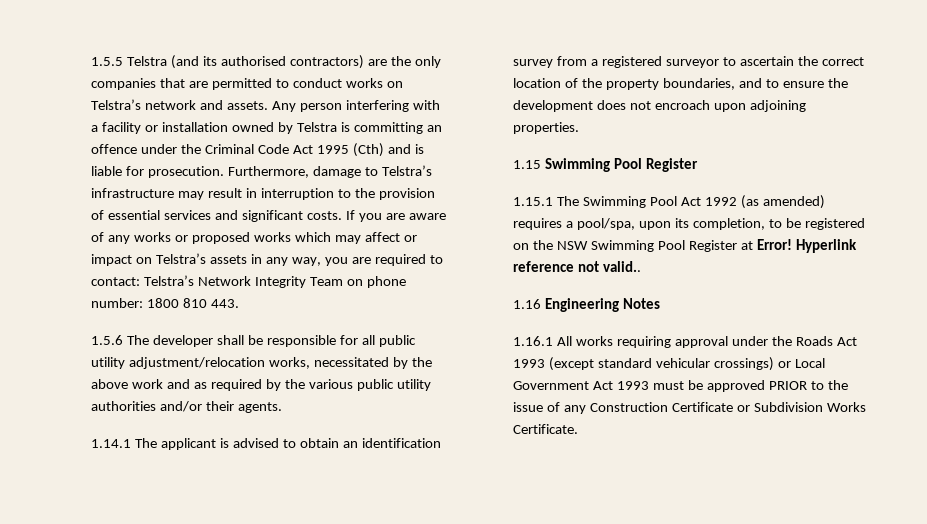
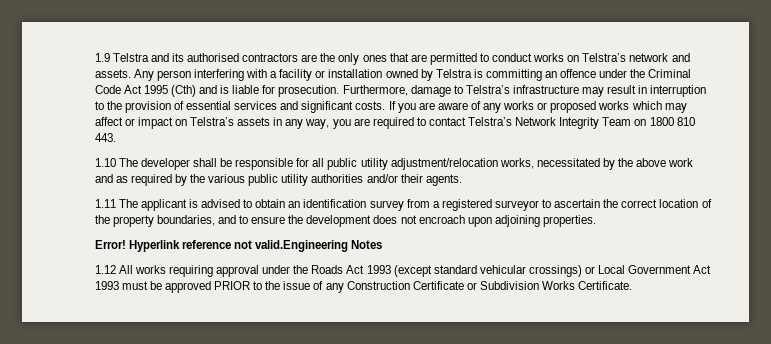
[91,55,200,69] 1.5.5 Telstra (and -> [94,53,169,62] 1.9 Telstra and
[290,55,365,69] contractors) -> [242,53,299,62] contractors
[91,78,157,90] companies -> [362,55,387,62] ones
[91,277,141,286] contact: -> [428,117,466,126] contact
[366,276,406,288] [91,298,144,308] phone number: -> (647, 122) none
[91,335,124,345] 1.5.6 -> [94,158,116,167] 1.10
[91,439,132,448] 1.14.1 -> [94,199,116,208] 1.11
[513,158,699,172] [513,195,825,209] [513,218,865,230] [513,240,753,252] 1.15 Swimming Pool Register // 1.15.1 The Swimming Pool Act 1992 (as amended) requires a pool/spa, upon its completion, to be registered on the NSW Swimming Pool Register at -> (596, 221) none
[603,261,642,272] [513,298,620,312] valid.. // 1.16 Engineering -> [255,240,349,252] valid.Engineering
[513,336,554,346] 1.16.1 -> [94,265,116,274] 1.12

